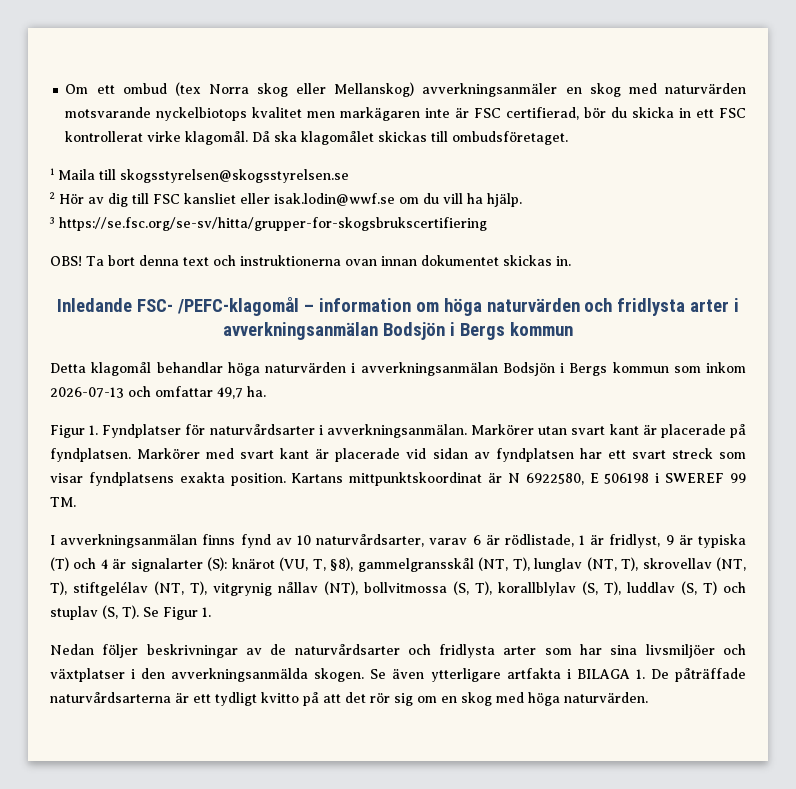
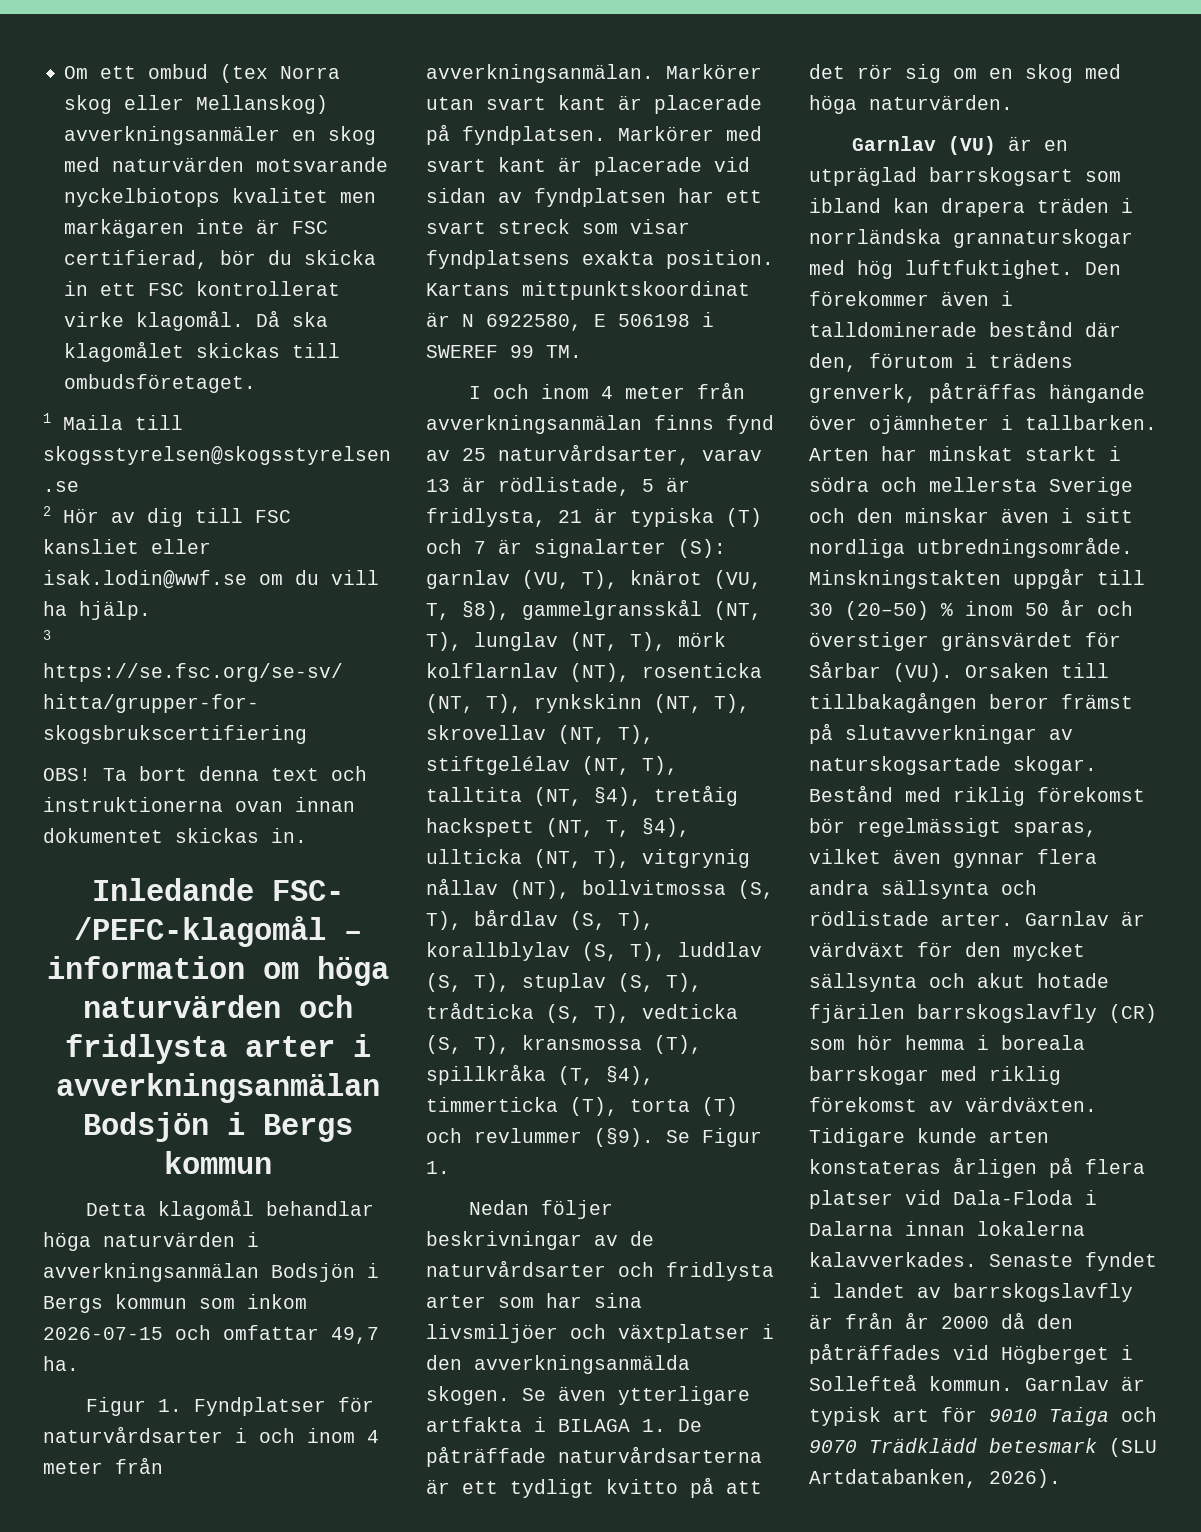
[50,387,124,398] 2026-07-13 -> [43,1327,163,1340] 2026-07-15
(323, 430) none -> [259,1428,379,1443] [43,1457,163,1474] och inom 4 meter från
(55, 540) none -> [492,382,745,399] och inom 4 meter från
[296,535,311,545] 10 -> [462,448,486,461] 25
[472,535,481,545] 6 -> [426,479,450,492] 13
[579,534,674,548] 1 är fridlyst, 9 -> [642,477,690,492] [426,508,582,527] 5 är fridlysta, 21
[100,559,108,569] 4 -> [474,541,486,554] 7
(228, 564) none -> [426,570,618,589] garnlav (VU, T),
(639, 564) none -> [678,632,726,647] [426,663,762,682] [426,694,750,713] mörk kolflarnlav (NT), rosenticka (NT, T), rynkskinn (NT, T),
(207, 588) none -> [426,785,738,806] [426,818,690,837] [426,849,630,868] talltita (NT, §4), tretåig hackspett (NT, T, §4), ullticka (NT, T),
(492, 588) none -> [474,909,654,930] bårdlav (S, T),
[703,581,746,595] [50,605,139,620] T) och stuplav (S, T). -> [474,973,702,992] [426,1002,738,1023] [426,1035,702,1054] [426,1064,654,1085] [426,1097,738,1116] [426,1128,654,1147] T), stuplav (S, T), trådticka (S, T), vedticka (S, T), kransmossa (T), spillkråka (T, §4), timmerticka (T), torta (T) och revlummer (§9).
(648, 697) none -> [851,136,1068,155] [809,167,1121,186] [809,198,1133,217] [809,229,1133,248] [809,260,1121,279] [809,291,1013,306] [809,320,1121,337] [809,353,1073,372] [809,382,1145,403] [809,415,1157,434] [809,446,1121,461] [809,477,1133,496] [809,508,1133,523] [809,537,1133,558] [809,568,1145,589] [809,599,1133,620] [809,632,1121,651] [809,661,1109,682] [809,692,1133,713] [809,723,1073,744] [809,756,1097,775] [809,785,1145,806] [809,818,1097,837] [809,849,1097,868] [809,880,1037,899] [809,911,1145,926] [809,942,1085,961] [809,973,1109,992] [809,1004,1157,1023] [809,1035,1085,1050] [809,1066,1061,1085] [809,1097,1097,1112] [809,1128,1049,1147] [809,1157,1145,1178] [809,1190,1097,1209] [809,1221,1085,1236] [809,1252,1157,1271] [809,1283,1133,1302] [809,1312,1073,1329] [809,1343,1133,1364] [809,1374,1145,1391] [809,1407,1157,1426] [809,1438,1157,1457] [809,1469,1061,1488] // Garnlav (VU) är en utpräglad barrskogsart som ibland kan drapera träden i norrländska grannaturskogar med hög luftfuktighet. Den förekommer även i talldominerade bestånd där den, förutom i trädens grenverk, påträffas hängande över ojämnheter i tallbarken. Arten har minskat starkt i södra och mellersta Sverige och den minskar även i sitt nordliga utbredningsområde. Minskningstakten uppgår till 30 (20–50) % inom 50 år och överstiger gränsvärdet för Sårbar (VU). Orsaken till tillbakagången beror främst på slutavverkningar av naturskogsartade skogar. Bestånd med riklig förekomst bör regelmässigt sparas, vilket även gynnar flera andra sällsynta och rödlistade arter. Garnlav är värdväxt för den mycket sällsynta och akut hotade fjärilen barrskogslavfly (CR) som hör hemma i boreala barrskogar med riklig förekomst av värdväxten. Tidigare kunde arten konstateras årligen på flera platser vid Dala-Floda i Dalarna innan lokalerna kalavverkades. Senaste fyndet i landet av barrskogslavfly är från år 2000 då den påträffades vid Högberget i Sollefteå kommun. Garnlav är typisk art för 9010 Taiga och 9070 Trädklädd betesmark (SLU Artdatabanken, 2026).

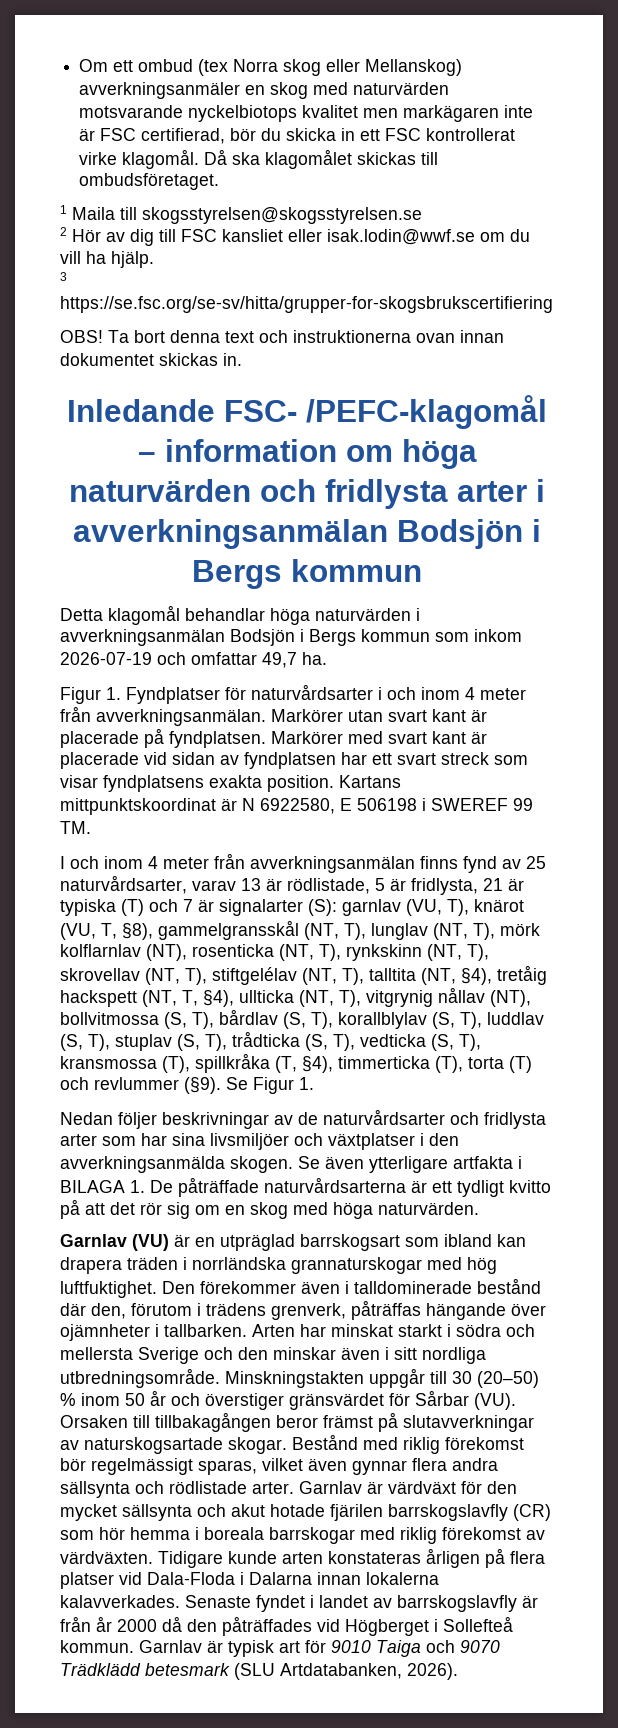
[43,1327,163,1340] 2026-07-15 -> [60,652,152,665] 2026-07-19

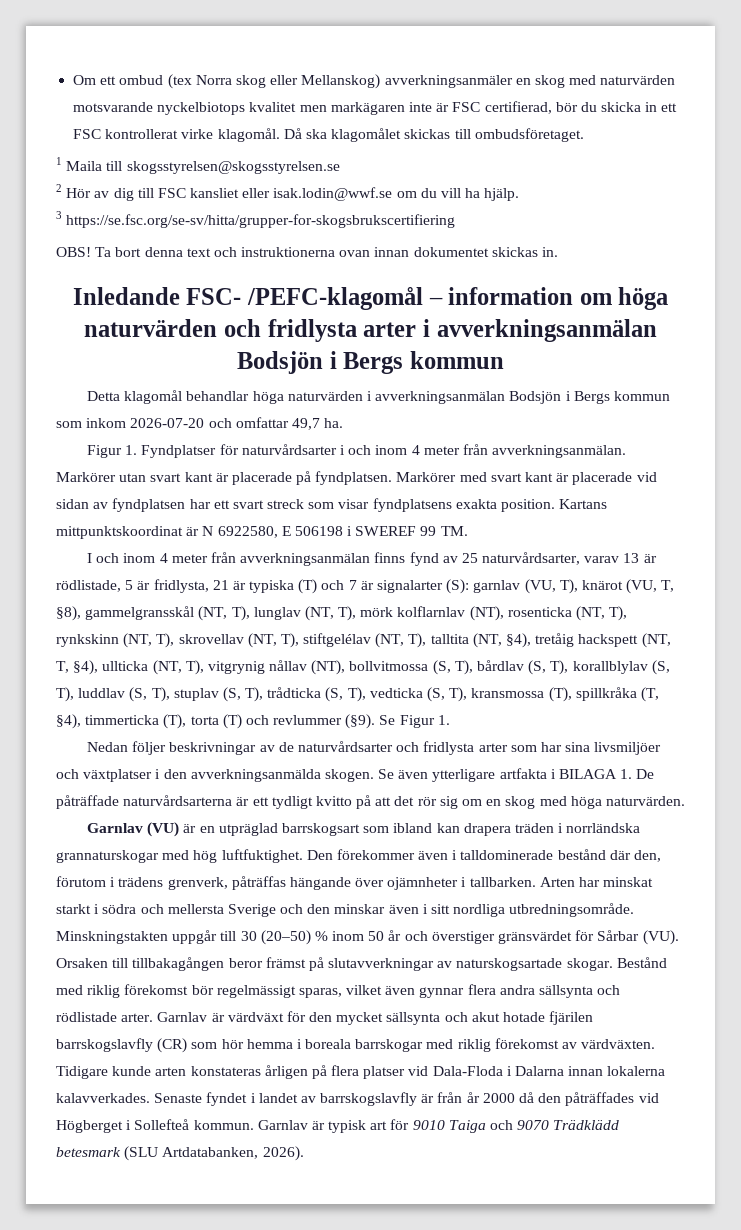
[60,652,152,665] 2026-07-19 -> [130,418,205,428] 2026-07-20

